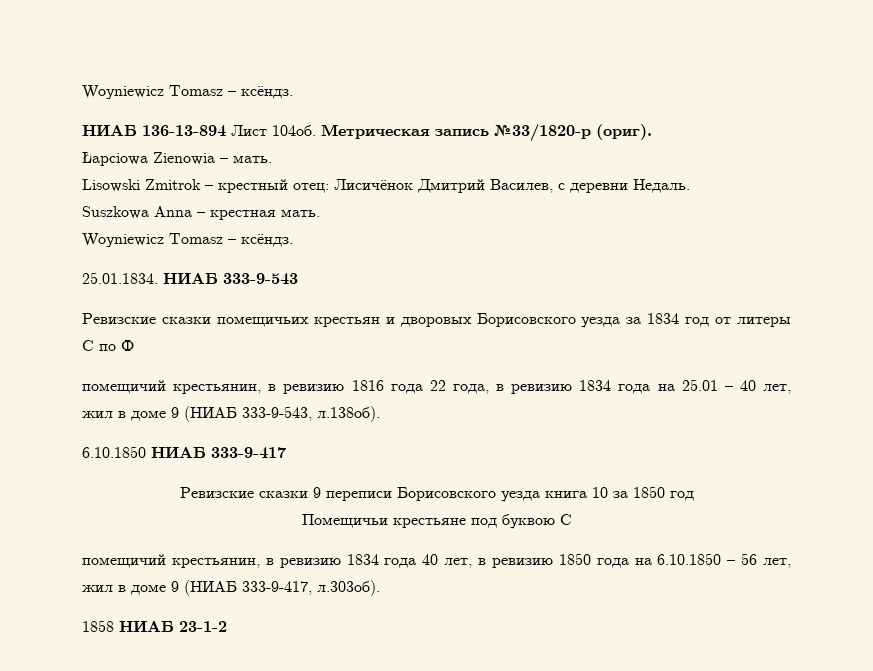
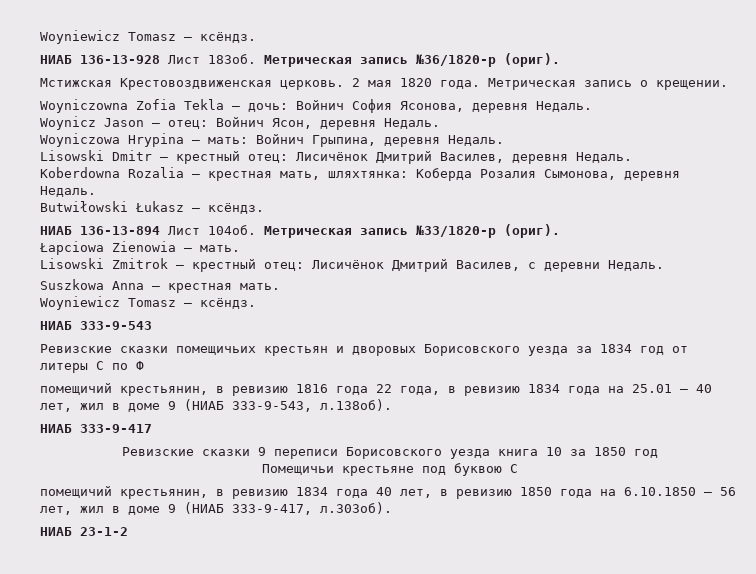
[82,85,293,99] Woyniewicz Tomasz – ксёндз. -> [40,30,256,44] [40,53,560,67] [40,78,728,90] [40,99,592,113] [40,116,440,130] [40,133,504,147] [40,150,632,164] [40,167,680,181] [40,186,96,197] [40,201,264,214] Woyniewicz Tomasz – ксёндз. // НИАБ 136-13-928 Лист 183об. Метрическая запись №36/1820-р (ориг). // Мстижская Крестовоздвиженская церковь. 2 мая 1820 года. Метрическая запись о крещении. // Woyniczowna Zofia Tekla – дочь: Войнич София Ясонова, деревня Недаль. // Woynicz Jason – отец: Войнич Ясон, деревня Недаль. // Woyniczowa Hrypina – мать: Войнич Грыпина, деревня Недаль. // Lisowski Dmitr – крестный отец: Лисичёнок Дмитрий Василев, деревня Недаль. // Koberdowna Rozalia – крестная мать, шляхтянка: Коберда Розалия Сымонова, деревня Недаль. // Butwiłowski Łukasz – ксёндз.
[82,272,158,284] 25.01.1834. -> (256, 303) none
[82,446,146,458] 6.10.1850 -> (392, 405) none
[82,620,114,632] 1858 -> (392, 508) none

